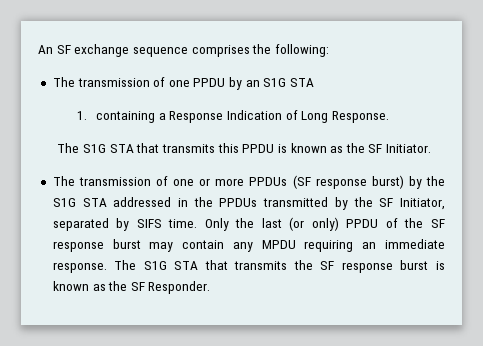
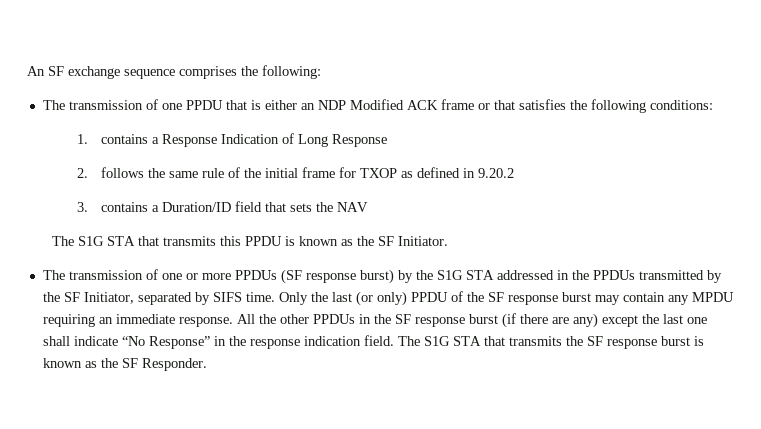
[229,77,315,90] by an S1G STA -> [225,99,713,113] that is either an NDP Modified ACK frame or that satisfies the following conditions:
[96,111,156,123] containing -> [101,134,149,144] contains
[332,111,390,123] Response. -> [332,134,388,147] [76,167,515,178] [76,201,369,212] Response // 2. follows the same rule of the initial frame for TXOP as defined in 9.20.2 // 3. contains a Duration/ID field that sets the NAV
(107, 267) none -> [236,313,707,328] [42,335,394,349] All the other PPDUs in the SF response burst (if there are any) except the last one shall indicate “No Response” in the response indication field.

